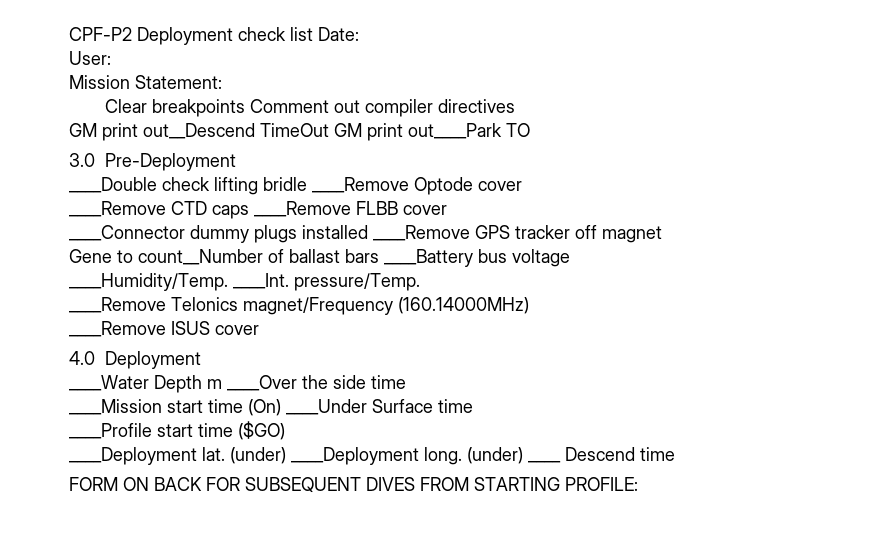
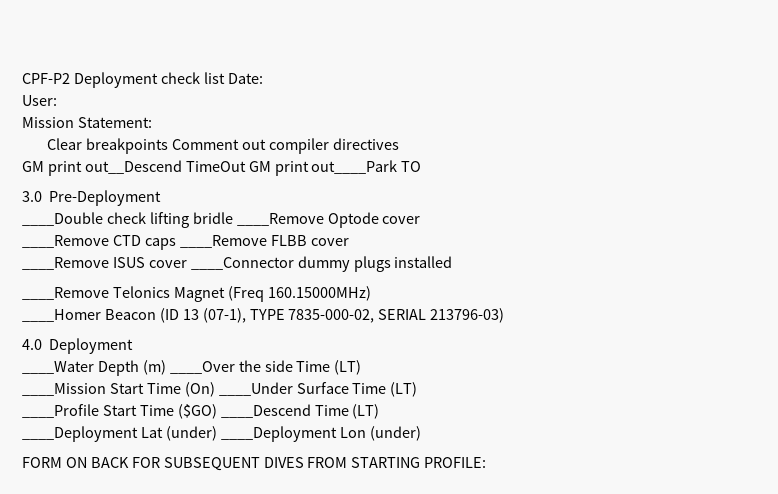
(447, 210) none -> [22,257,187,270] ____Remove ISUS cover
[373,225,662,243] [69,249,570,267] [69,273,420,291] [69,297,529,315] [69,321,259,337] ____Remove GPS tracker off magnet // Gene to count__Number of ballast bars ____Battery bus voltage // ____Humidity/Temp. ____Int. pressure/Temp. // ____Remove Telonics magnet/Frequency (160.14000MHz) // ____Remove ISUS cover -> [22,286,371,302] [22,308,505,323] // ____Remove Telonics Magnet (Freq 160.15000MHz) // ____Homer Beacon (ID 13 (07-1), TYPE 7835-000-02, SERIAL 213796-03)
[207,379,222,389] m -> [142,360,166,375] (m)
[371,375,406,389] time -> [296,360,362,375] Time (LT)
[167,399,243,413] start time -> [109,383,181,394] Start Time
[438,399,473,413] time -> [352,382,418,397] Time (LT)
[157,423,233,437] start time -> [102,405,174,416] Start Time
[69,447,225,465] // ____Deployment lat. -> [220,404,380,419] [22,426,163,442] ____Descend Time (LT) // ____Deployment Lat
[424,447,561,465] [565,447,675,461] long. (under) ____ Descend time -> [339,426,421,441] Lon (under)

